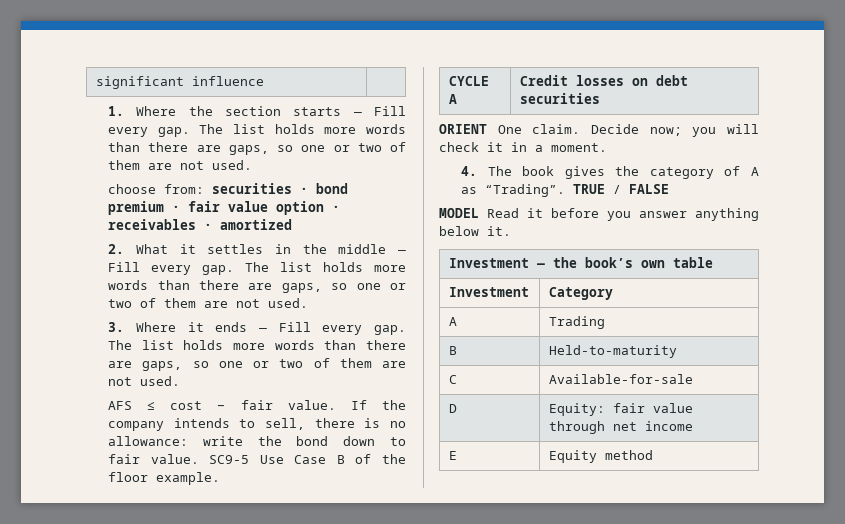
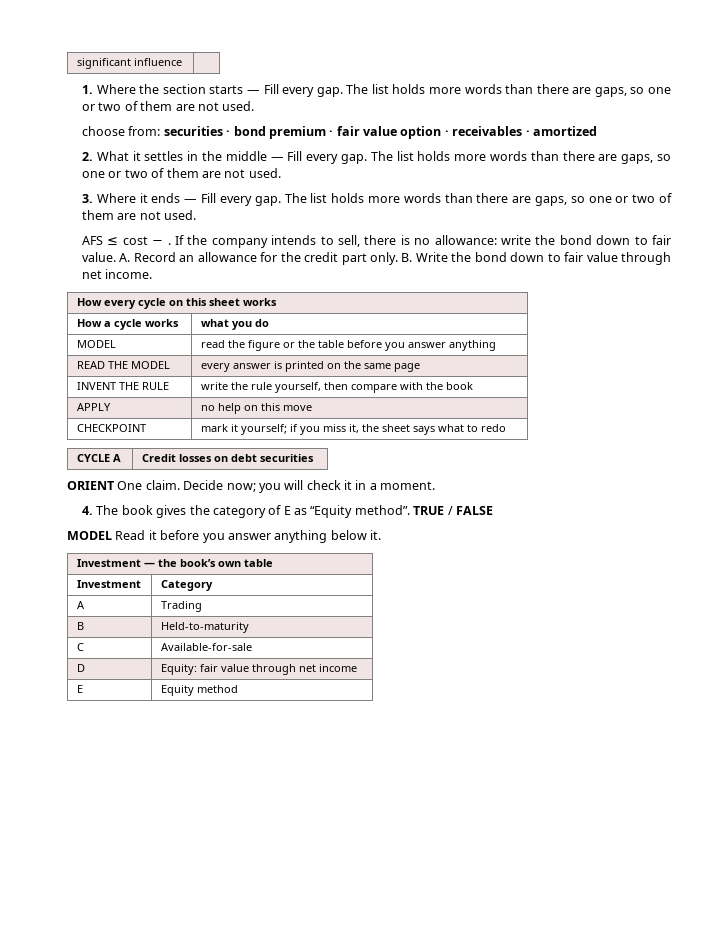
[240,400,336,410] fair value. -> [167,243,171,245] .
[209,454,406,464] [108,472,221,485] SC9-5 Use Case B of the floor example. -> [119,252,671,265] [82,269,153,279] [76,298,277,309] [76,319,179,330] [200,319,269,330] [76,340,116,348] [200,340,496,351] [76,361,170,369] [200,361,420,372] [76,382,169,390] [200,382,473,393] [76,403,111,411] [200,403,312,414] [76,424,146,432] [200,424,506,435] A. Record an allowance for the credit part only. B. Write the bond down to fair value through net income. // How every cycle on this sheet works // How a cycle works | what you do // MODEL | read the figure or the table before you answer anything // READ THE MODEL | every answer is printed on the same page // INVENT THE RULE | write the rule yourself, then compare with the book // APPLY | no help on this move // CHECKPOINT | mark it yourself; if you miss it, the sheet says what to redo
[751,167,759,176] [461,184,566,197] A as “Trading”. -> [283,505,410,518] E as “Equity method”.

